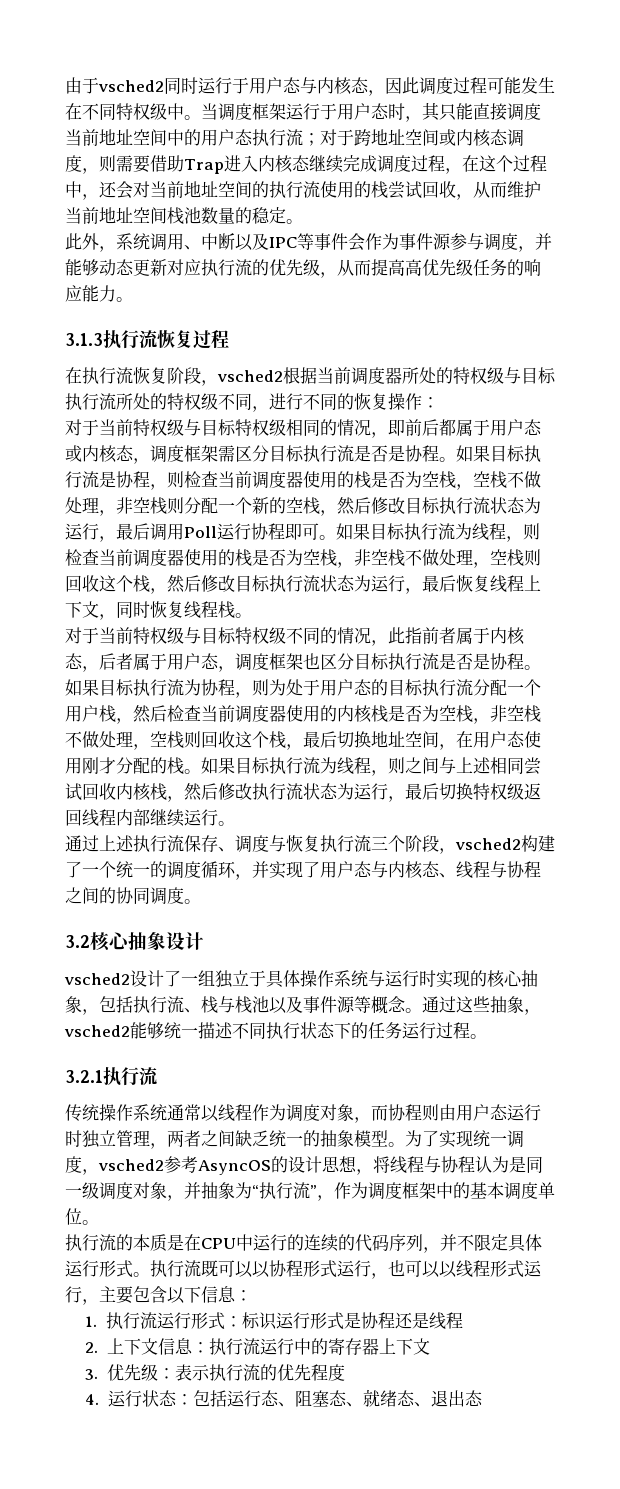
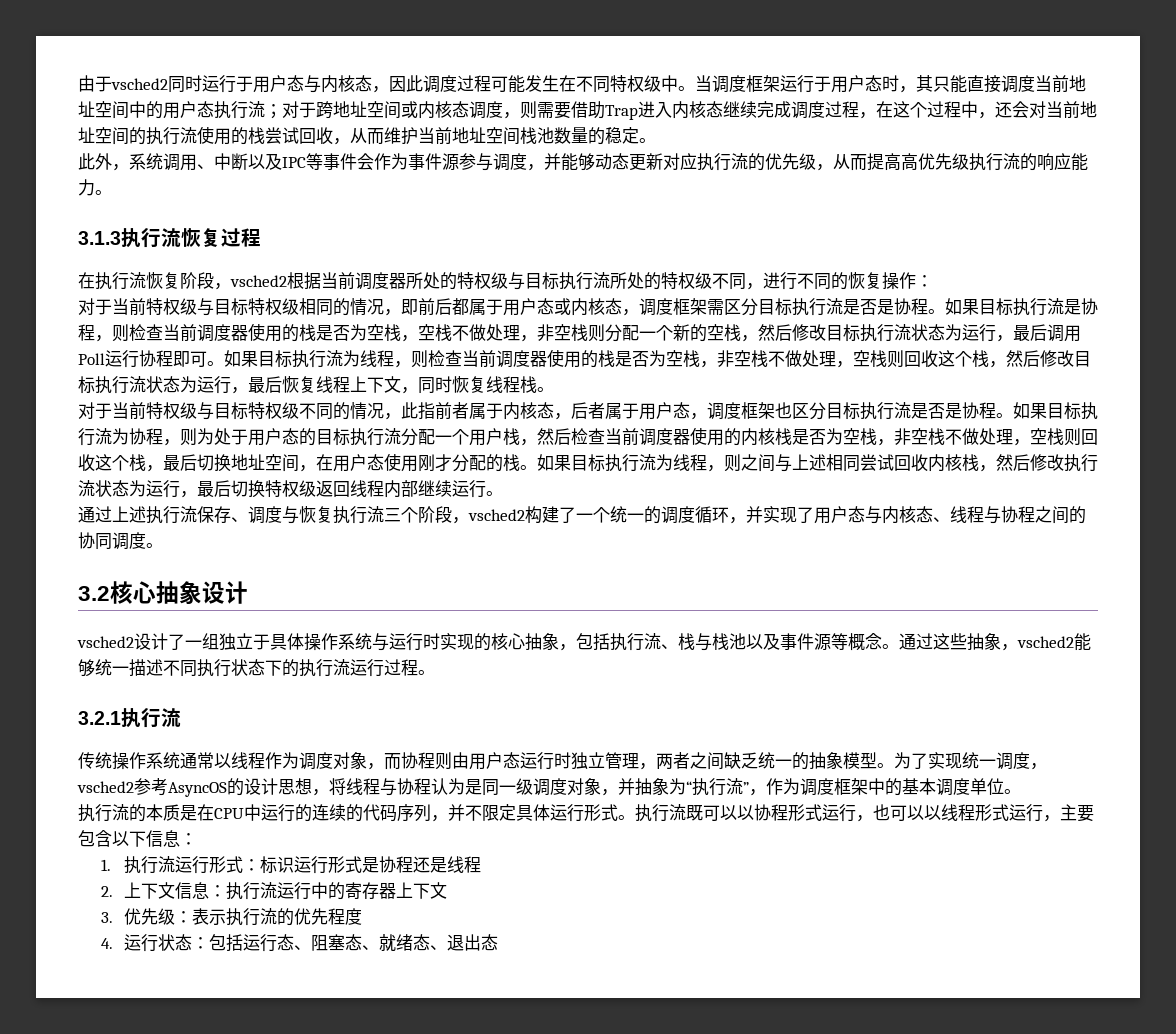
[473,259,507,276] 任务 -> [969,153,1020,171] 执行流
[368,1022,402,1039] 任务 -> [299,659,350,677] 执行流

